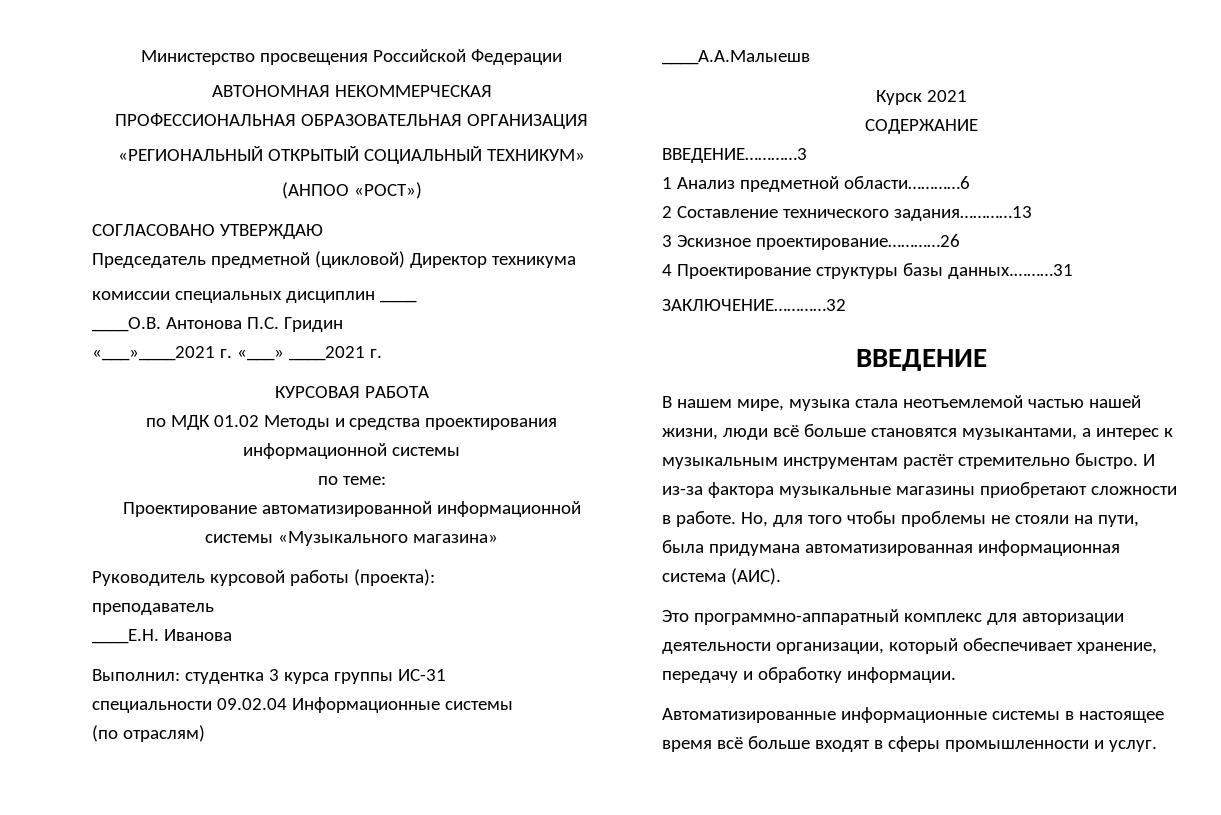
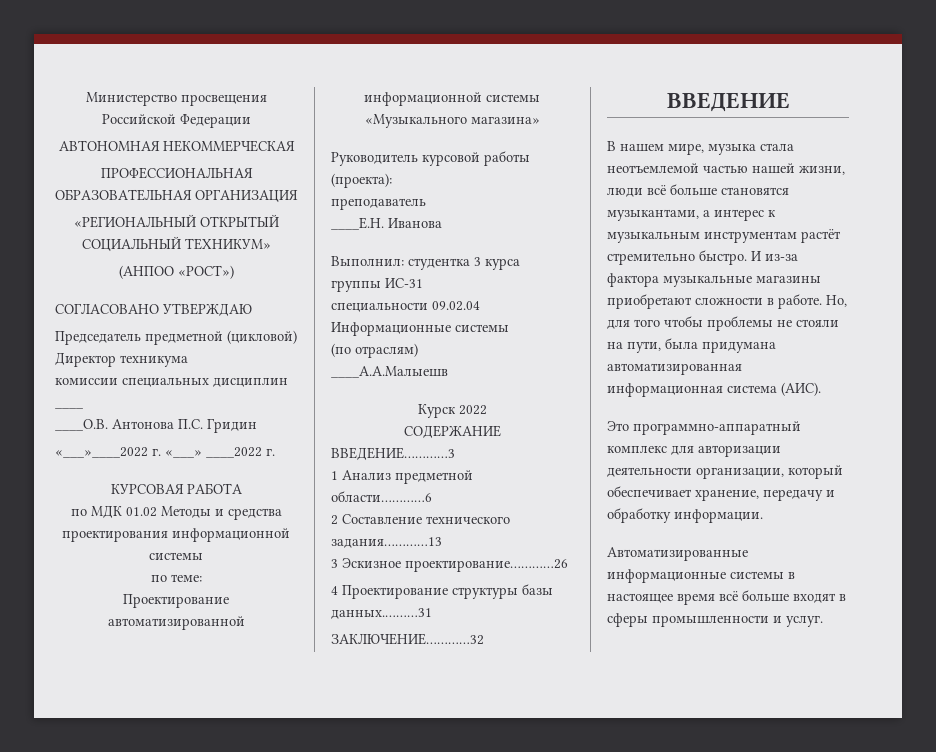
[92,346,215,361] «___»____2021 -> [55,447,148,458] «___»____2022
[288,346,365,361] ____2021 -> [206,447,262,458] ____2022
[926,90,967,102] 2021 -> [458,405,487,415] 2022

